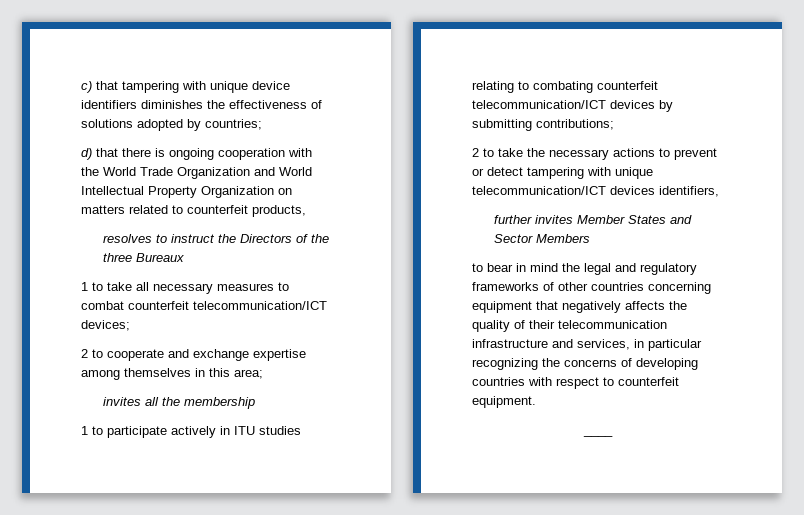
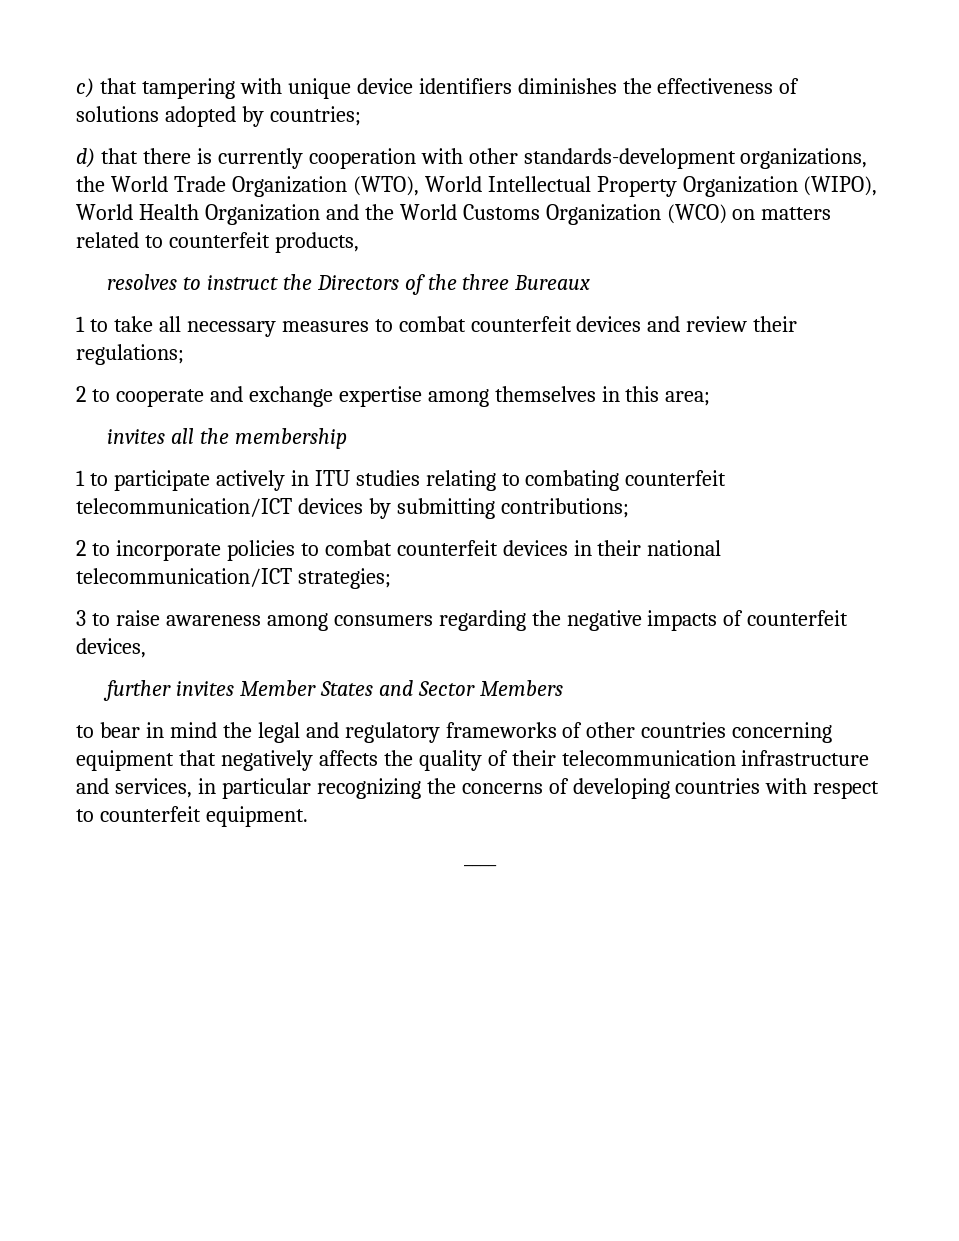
[169,148,214,160] ongoing -> [217,148,303,169] currently
(312, 152) none -> [468,148,868,169] other standards-development organizations,
[254,167,275,176] and -> [352,176,419,196] (WTO),
(274, 192) none -> [803,176,878,196] [76,204,727,225] (WIPO), World Health Organization and the World Customs Organization (WCO)
[193,301,327,310] [81,320,130,331] telecommunication/ICT devices; -> [576,316,798,332] [76,344,184,365] devices and review their regulations;
[498,148,717,160] [472,167,653,179] [472,186,719,197] take the necessary actions to prevent or detect tampering with unique telecommunication/ICT devices identifiers, -> [115,540,722,561] [76,568,391,589] [76,610,849,631] [76,638,146,658] incorporate policies to combat counterfeit devices in their national telecommunication/ICT strategies; // 3 to raise awareness among consumers regarding the negative impacts of counterfeit devices,

